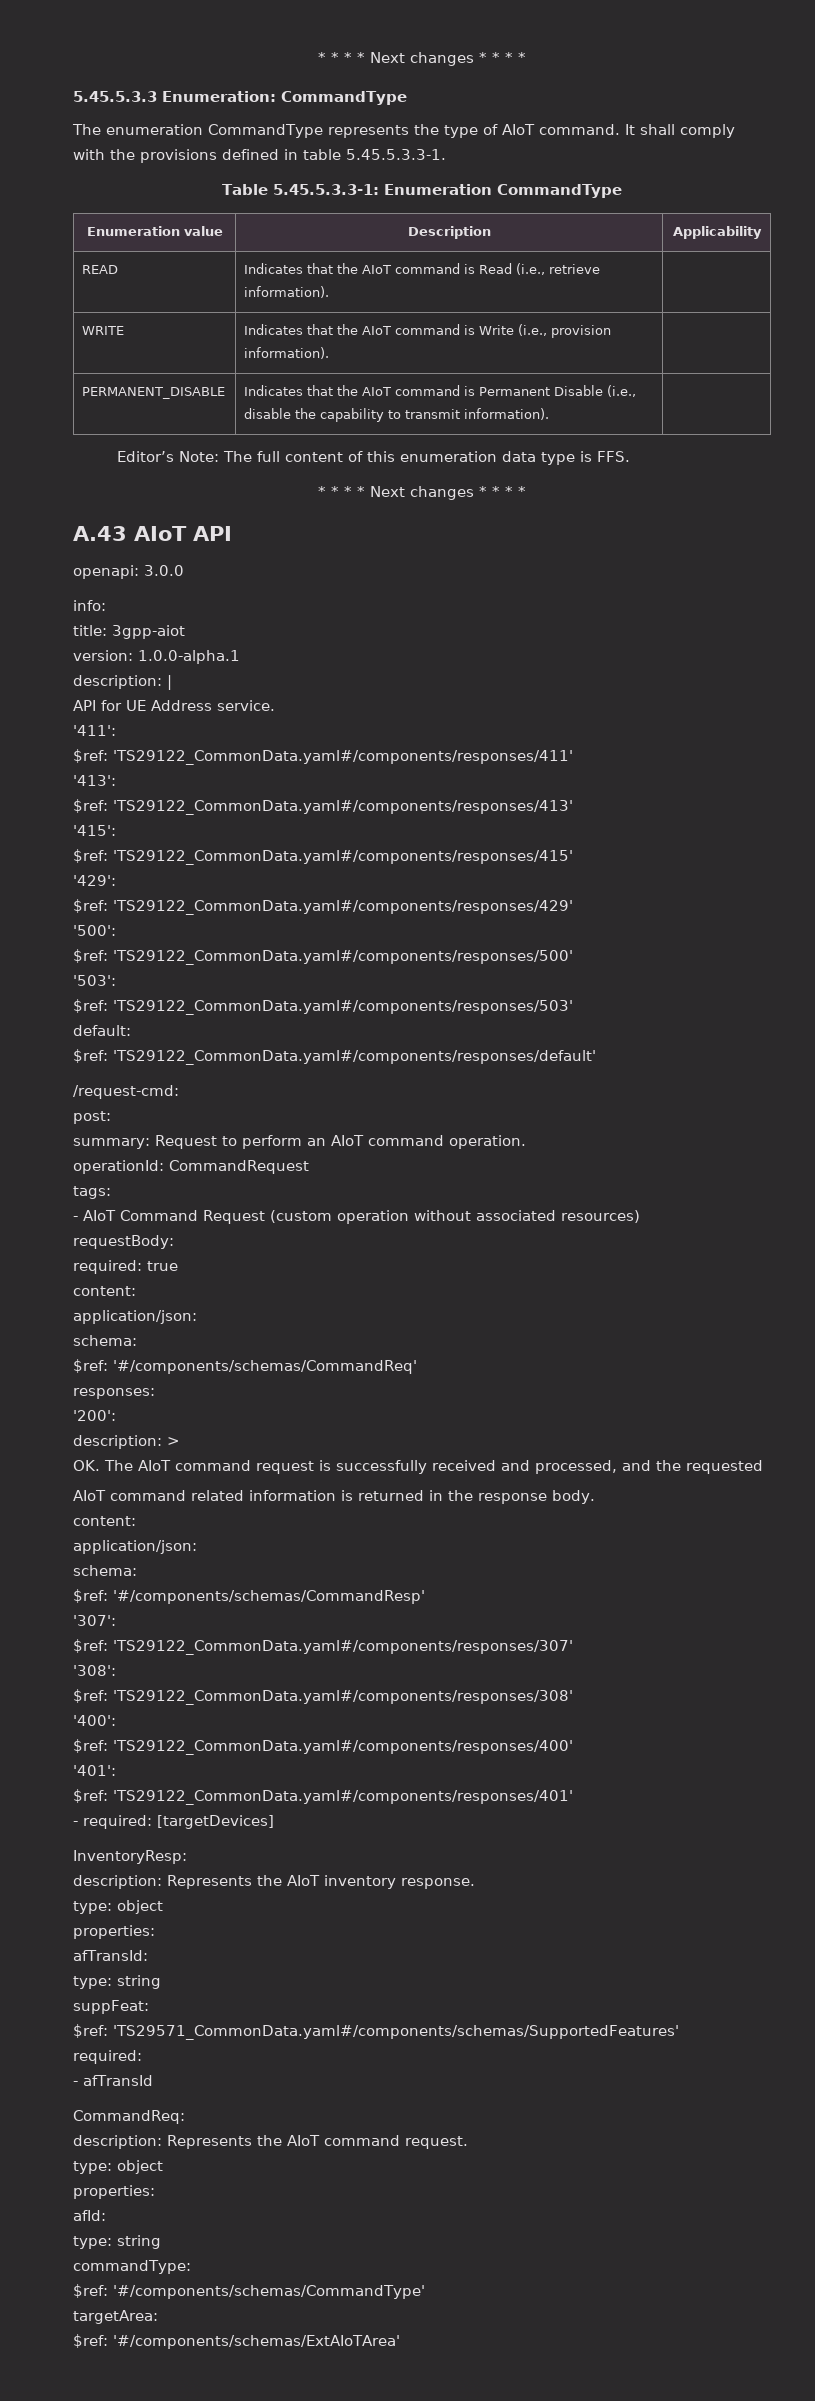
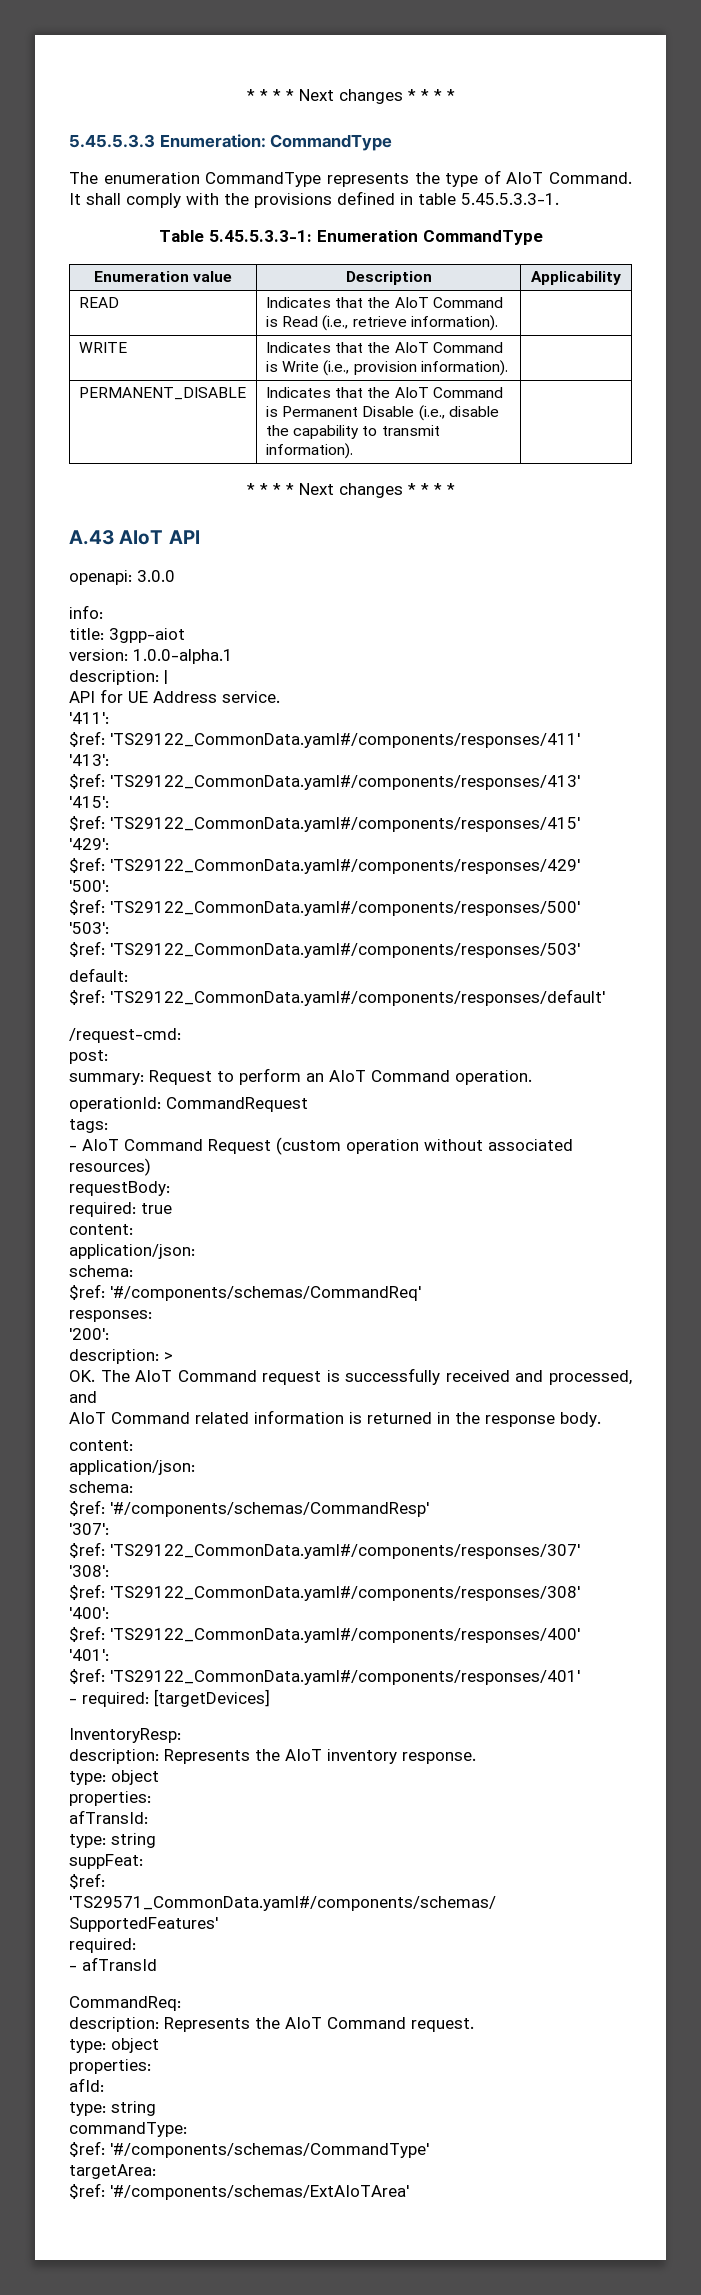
[538,124,620,135] command. -> [549,172,632,184] Command.
[395,263,461,274] command -> [432,297,503,308] Command
[395,324,461,335] command -> [432,342,503,353] Command
[395,385,461,396] command -> [432,387,503,398] Command
[116,451,630,465] // Editor’s Note: The full content of this enumeration data type is FFS. -> (353, 451) none
[367,1135,444,1146] command -> [371,1070,450,1082] Command
[175,1460,251,1471] command -> [177,1370,257,1382] Command
[656,1460,763,1474] [73,1490,186,1501] the requested // AIoT command -> [69,1412,190,1424] // AIoT Command
[324,2135,400,2146] command -> [327,2017,406,2029] Command

